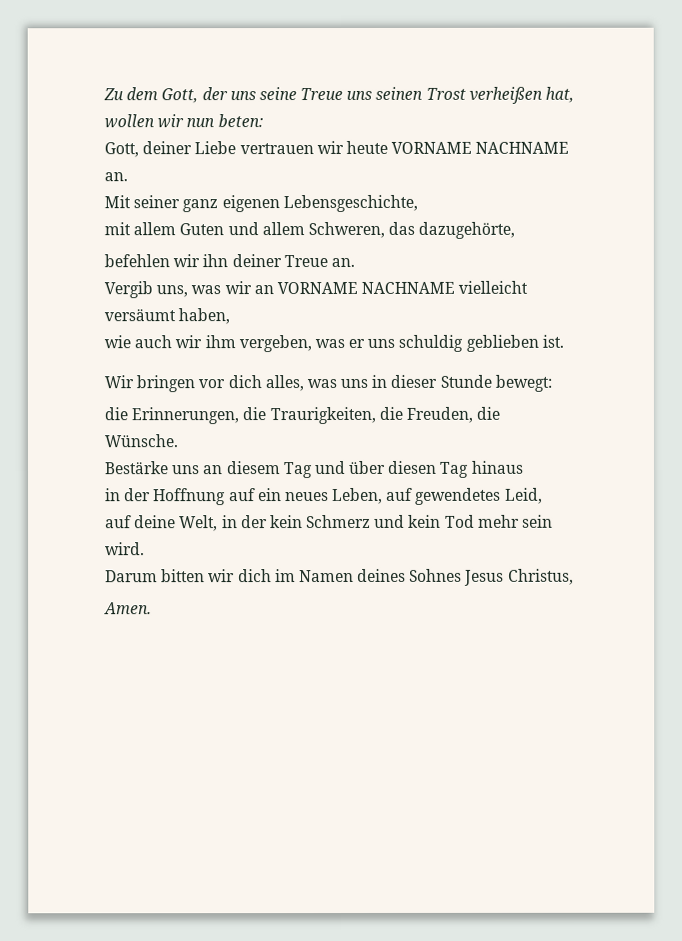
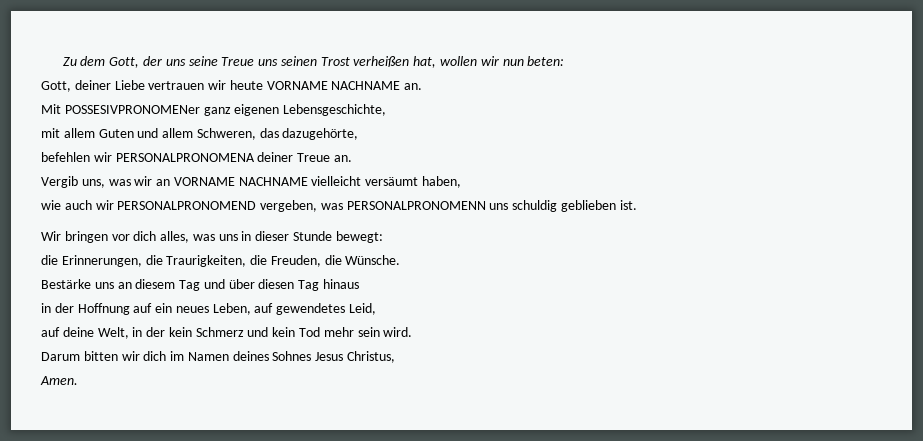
[133,195,181,209] seiner -> [64,105,200,114] POSSESIVPRONOMENer
[202,254,229,268] ihn -> [115,153,255,162] PERSONALPRONOMENA
[204,335,236,349] ihm -> [117,201,257,210] PERSONALPRONOMEND
[348,338,366,348] er -> [346,201,486,210] PERSONALPRONOMENN

